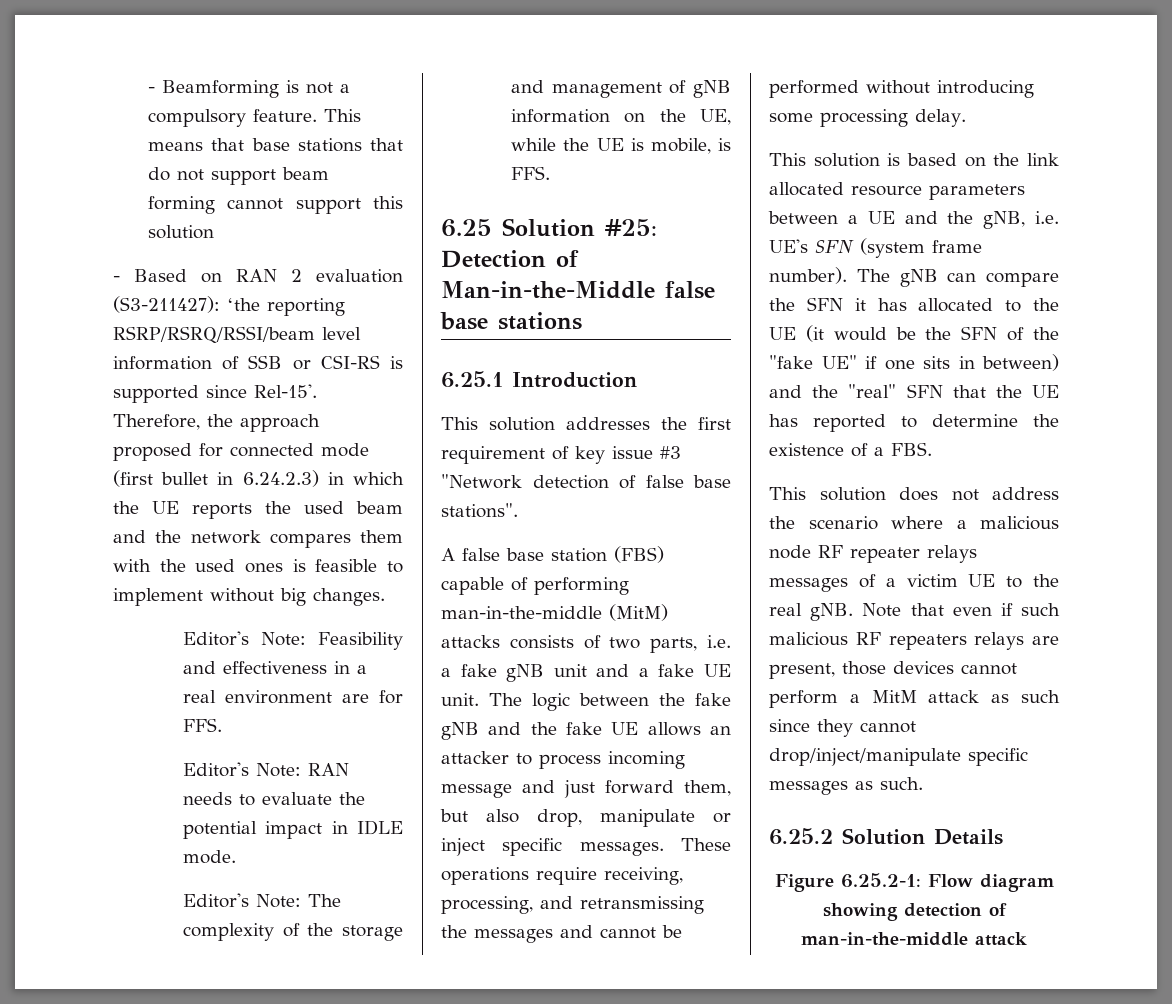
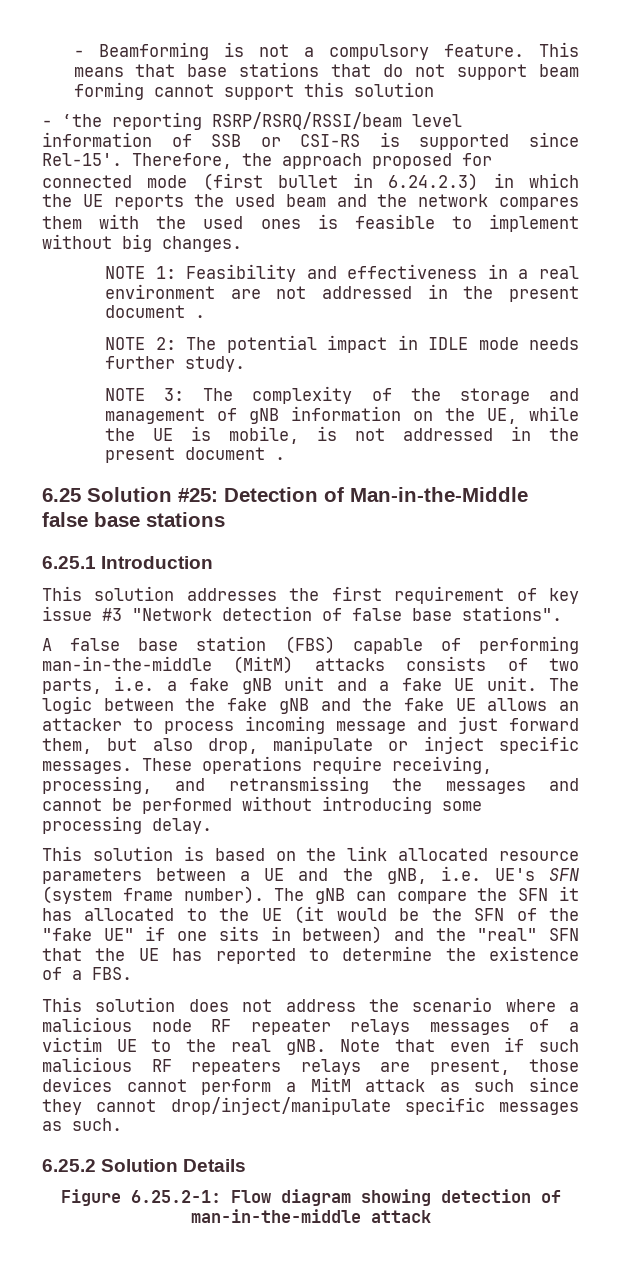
[134,269,403,283] [113,296,220,313] Based on RAN 2 evaluation (S3-211427): -> (52, 123) none
[183,631,307,646] Editor's Note: -> [105,266,176,279] NOTE 1:
[379,690,403,704] [183,718,223,732] [183,762,350,777] [183,792,366,806] [183,820,403,839] [183,850,237,864] [183,893,302,908] for FFS. // Editor's Note: RAN needs to evaluate the potential impact in IDLE mode. // Editor's Note: -> [276,284,579,302] [105,305,206,318] [105,335,580,353] [105,356,246,372] [105,388,185,401] not addressed in the present document . // NOTE 2: The potential impact in IDLE mode needs further study. // NOTE 3:
[511,166,551,180] FFS. -> [355,426,580,441] [105,447,286,463] not addressed in the present document .

